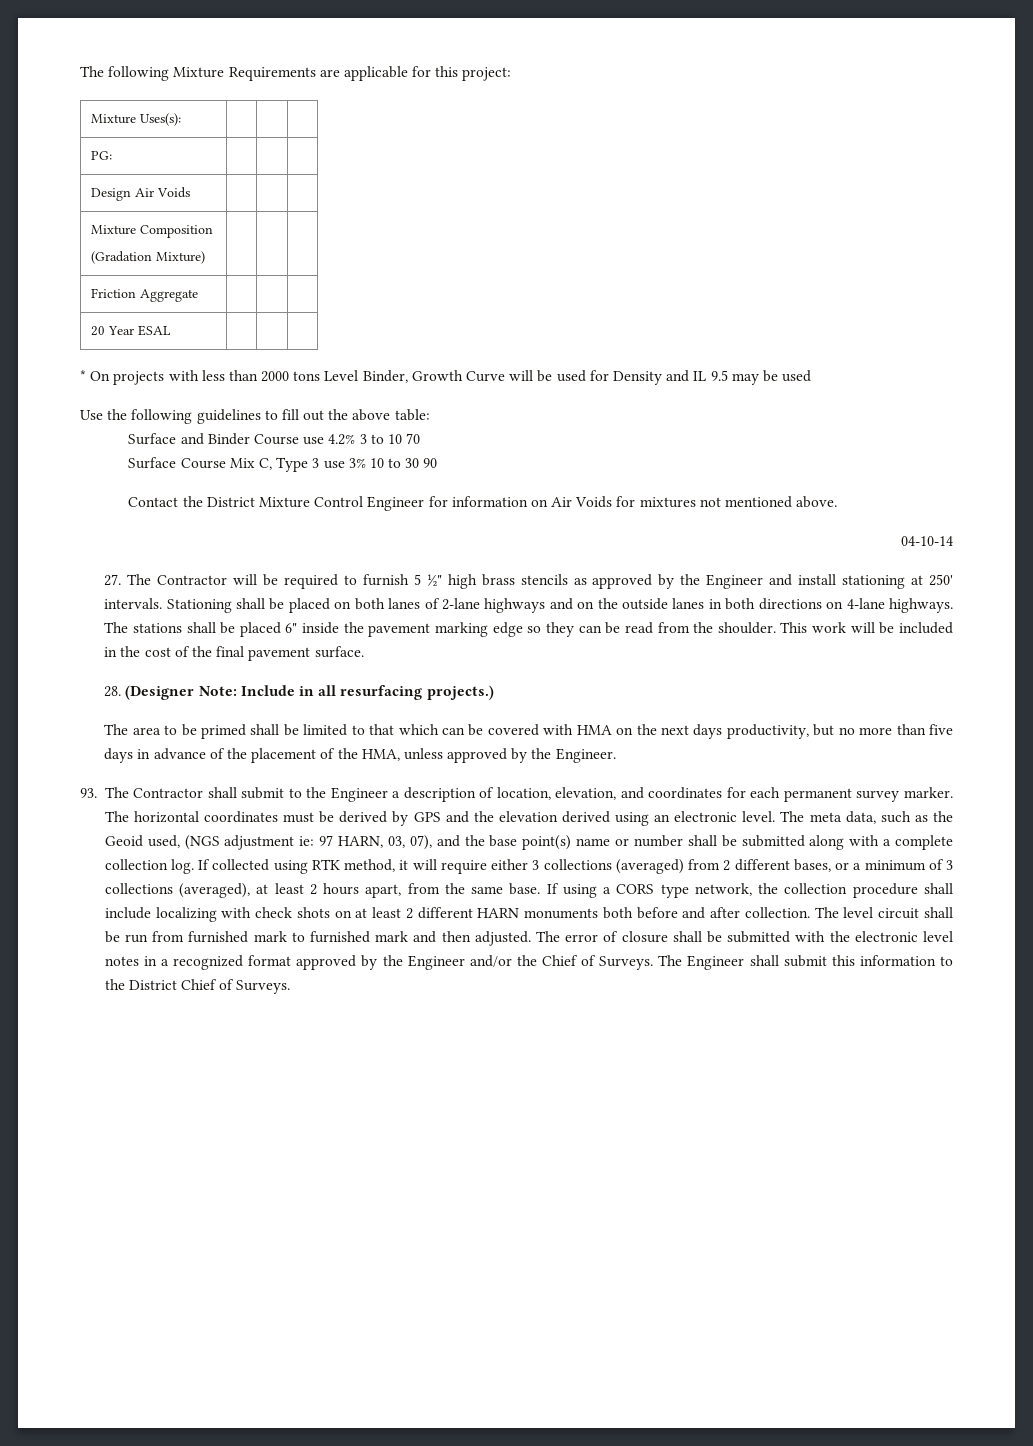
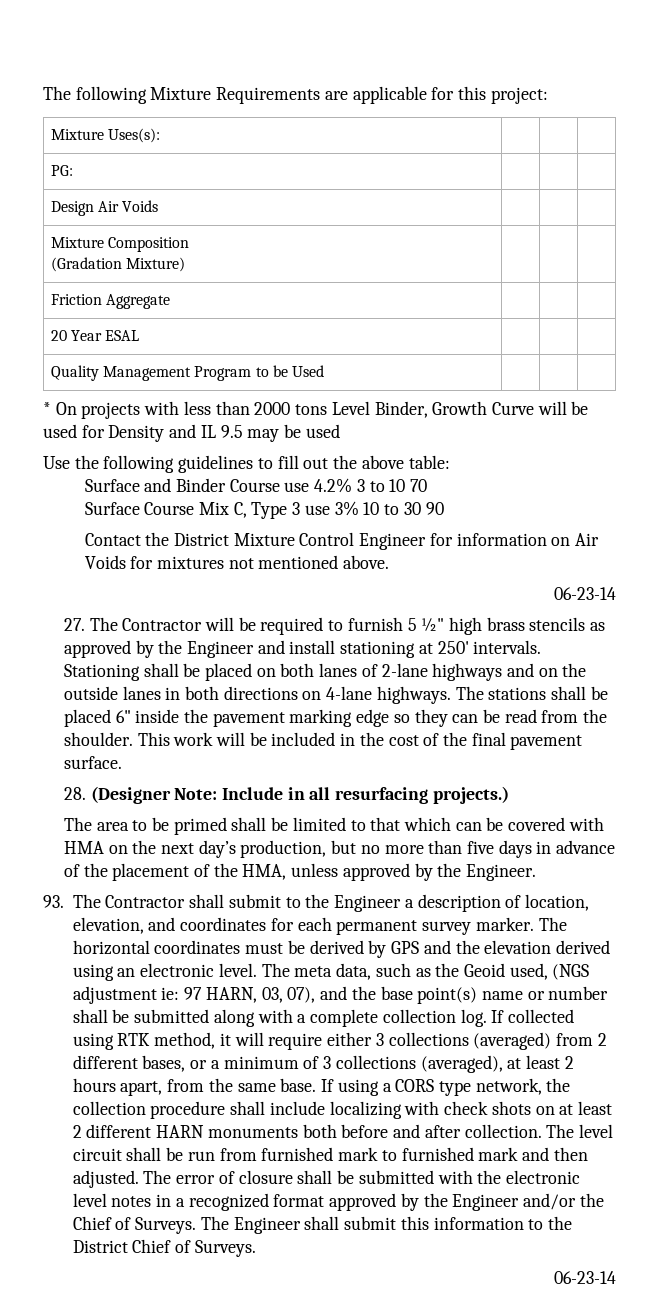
(172, 330) none -> [50,365,325,381] // Quality Management Program to be Used | | |
[901,536,953,546] 04-10-14 -> [554,587,616,600] 06-23-14
[693,724,809,739] days productivity, -> [198,840,327,858] day’s production,
(291, 987) none -> [554,1271,616,1284] // 06-23-14

